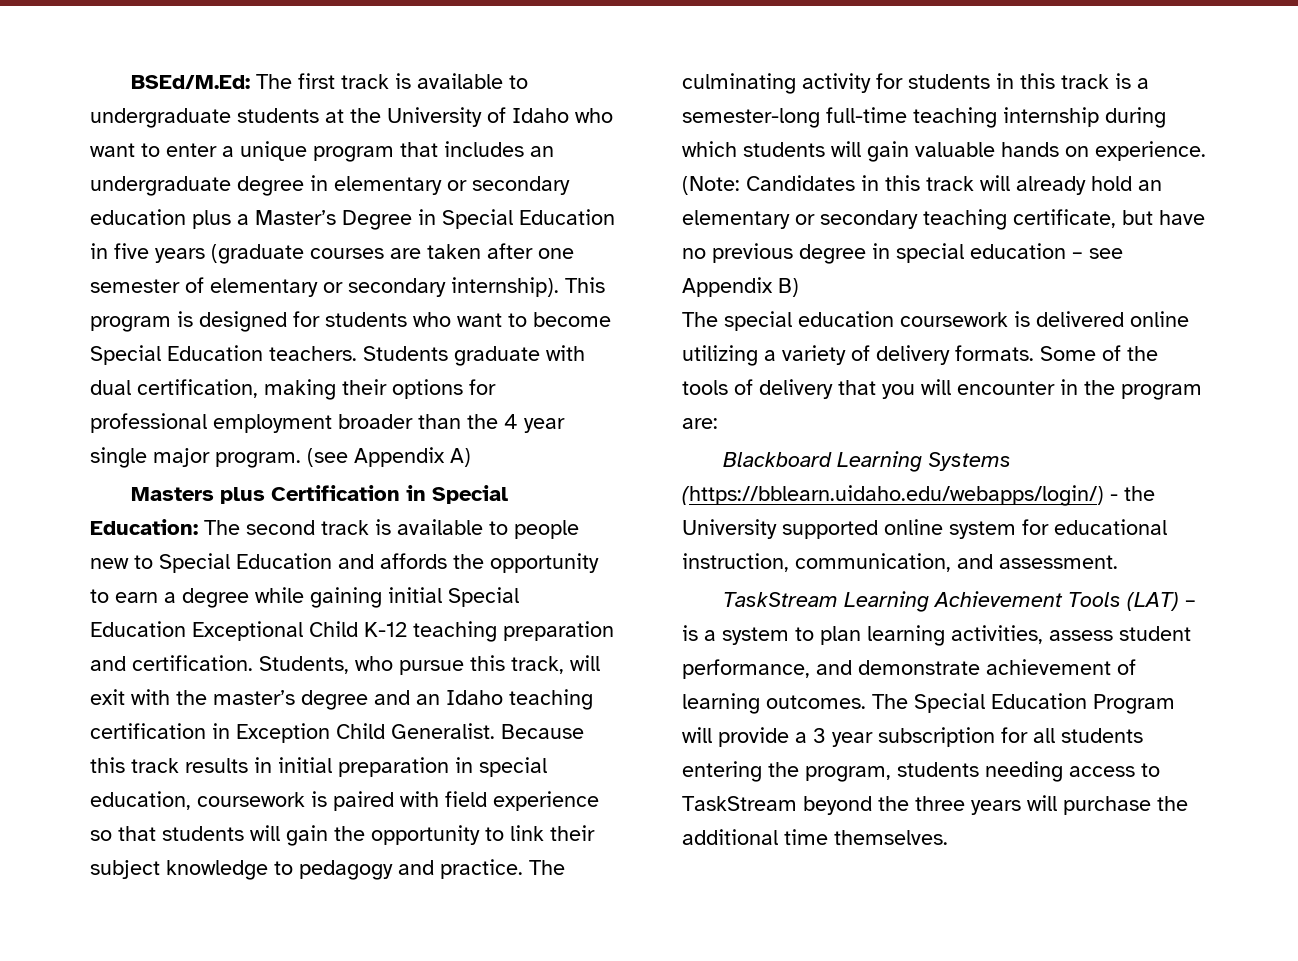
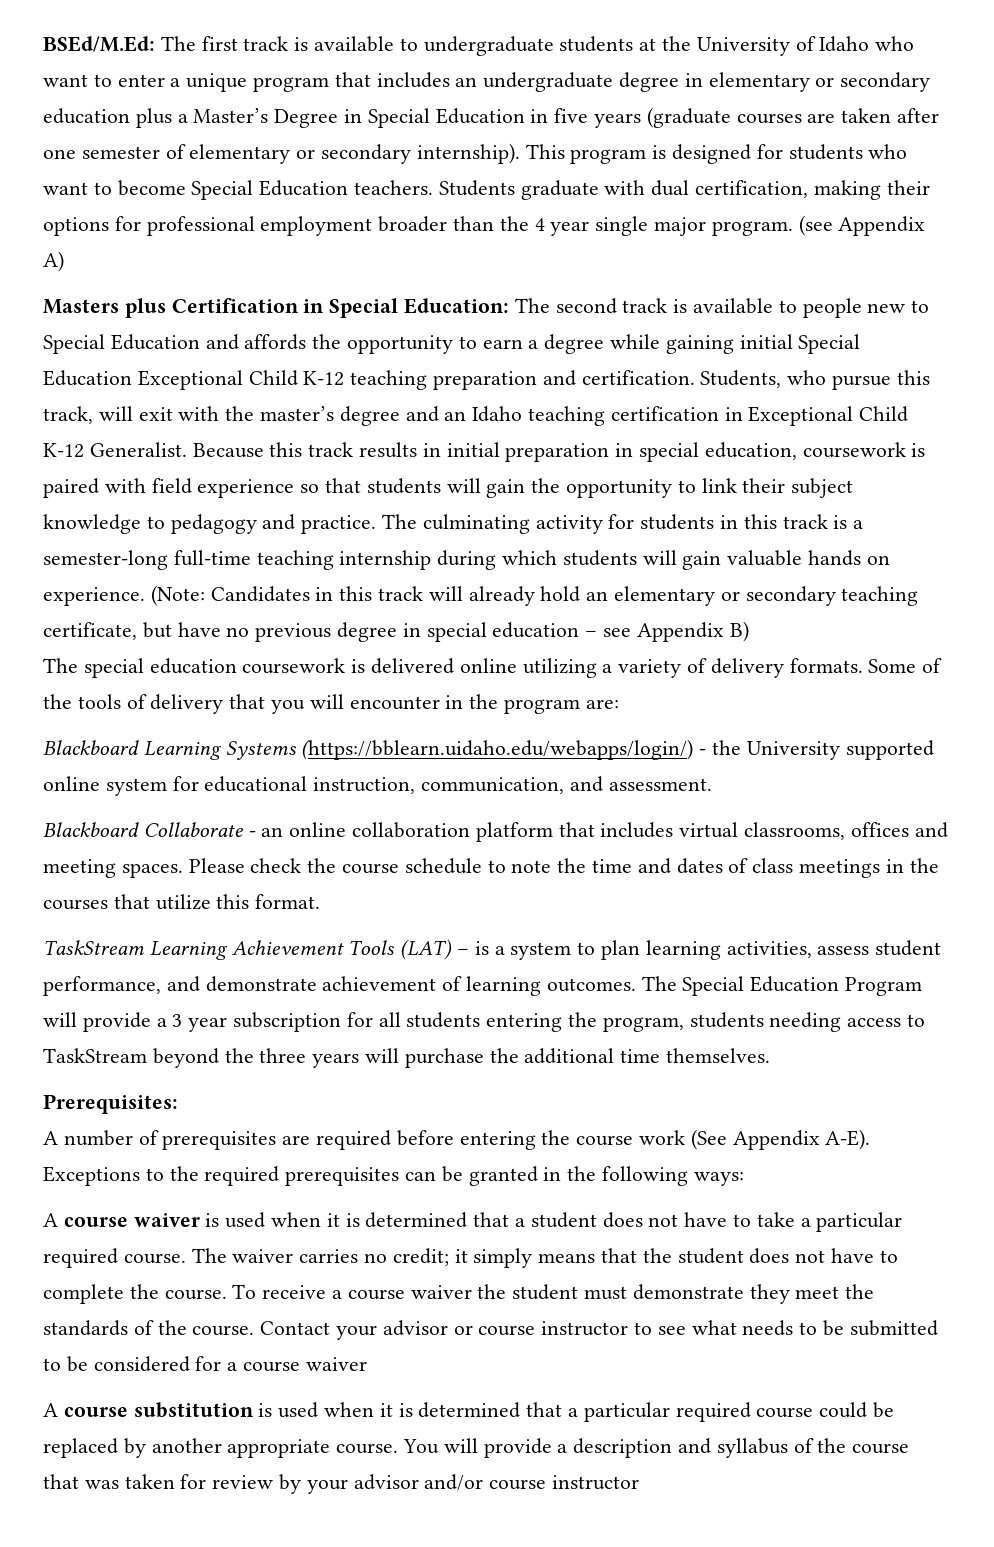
[236,723,385,743] Exception Child -> [748,406,909,426] [43,443,84,458] Exceptional Child K-12
(1118, 562) none -> [43,822,948,842] [43,858,939,878] [43,894,321,910] // Blackboard Collaborate - an online collaboration platform that includes virtual classrooms, offices and meeting spaces. Please check the course schedule to note the time and dates of class meetings in the courses that utilize this format.
(948, 837) none -> [43,1094,178,1114] [43,1129,871,1150] [43,1166,744,1186] [43,1212,903,1232] [43,1248,898,1268] [43,1284,875,1304] [43,1320,938,1340] [43,1356,367,1372] [43,1402,895,1422] [43,1438,910,1458] [43,1474,640,1494] // Prerequisites: // A number of prerequisites are required before entering the course work (See Appendix A-E). Exceptions to the required prerequisites can be granted in the following ways: // A course waiver is used when it is determined that a student does not have to take a particular required course. The waiver carries no credit; it simply means that the student does not have to complete the course. To receive a course waiver the student must demonstrate they meet the standards of the course. Contact your advisor or course instructor to see what needs to be submitted to be considered for a course waiver // A course substitution is used when it is determined that a particular required course could be replaced by another appropriate course. You will provide a description and syllabus of the course that was taken for review by your advisor and/or course instructor

